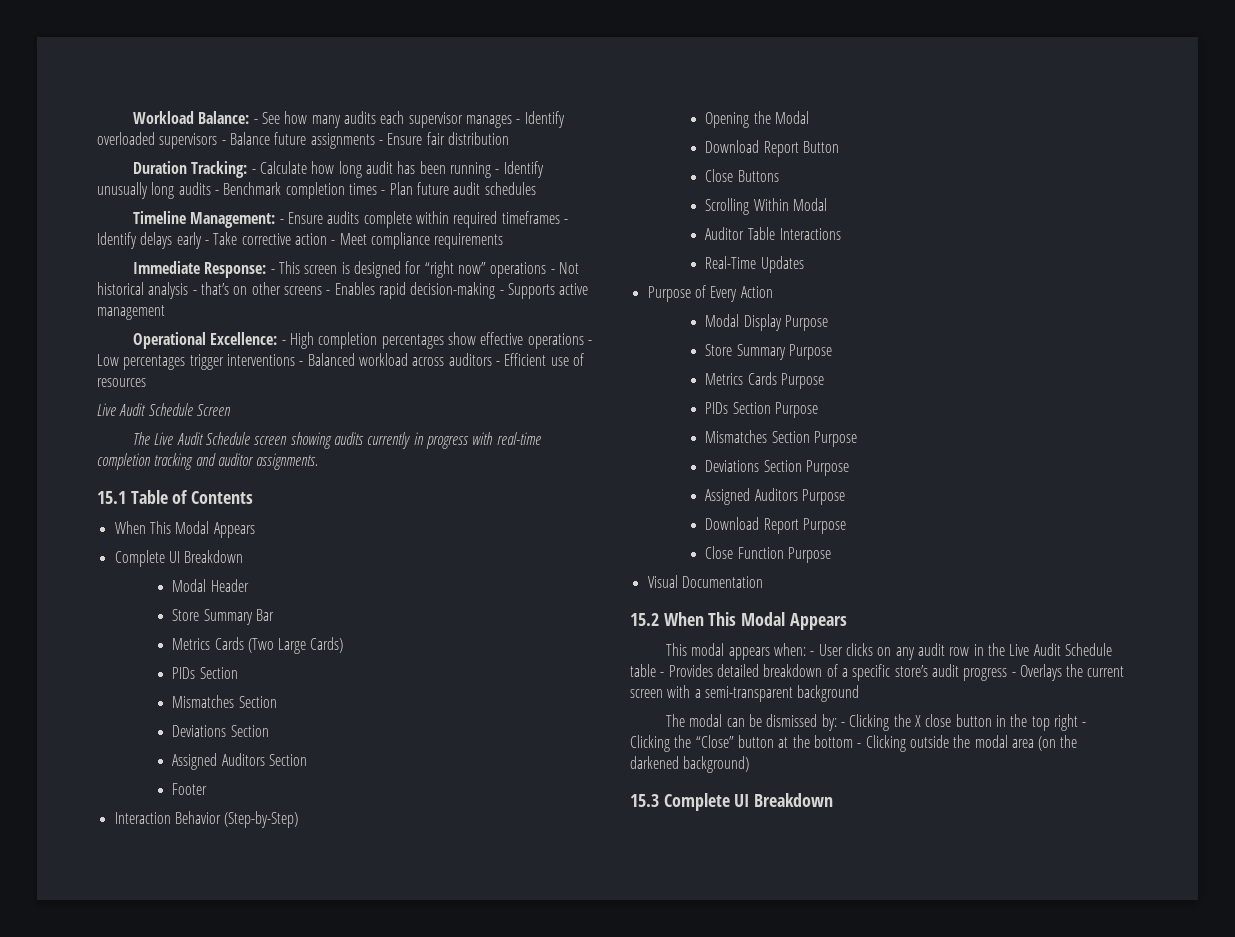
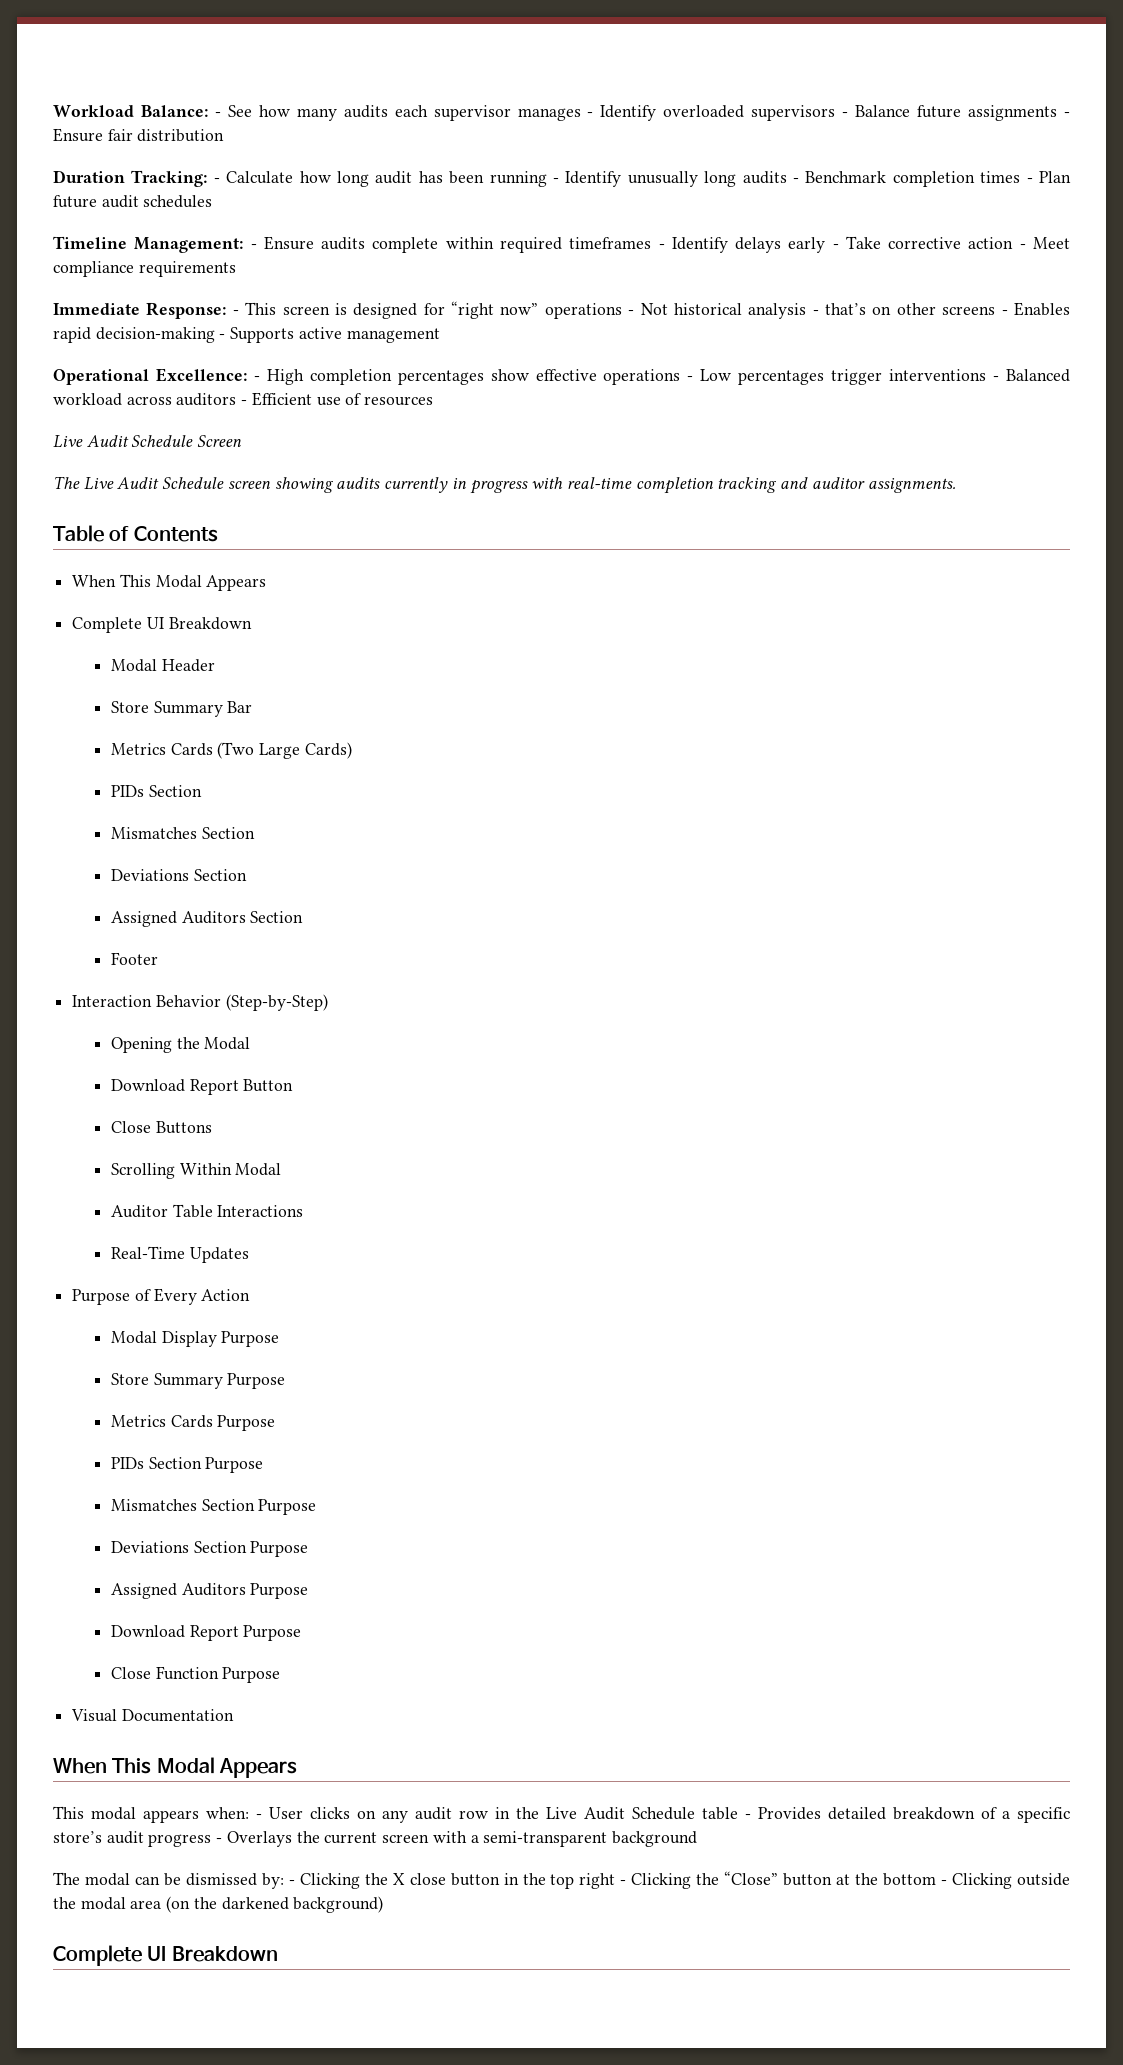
[97,491,126,504] 15.1 -> (956, 485) none
[630,613,659,626] 15.2 -> (234, 1715) none
[630,794,659,807] 15.3 -> (384, 1904) none

